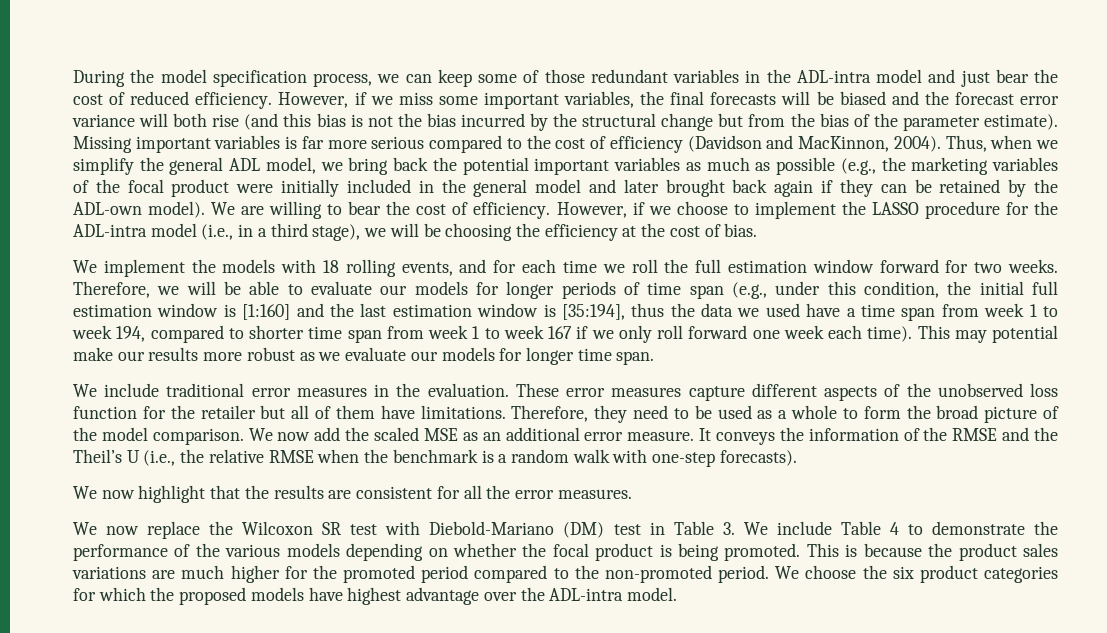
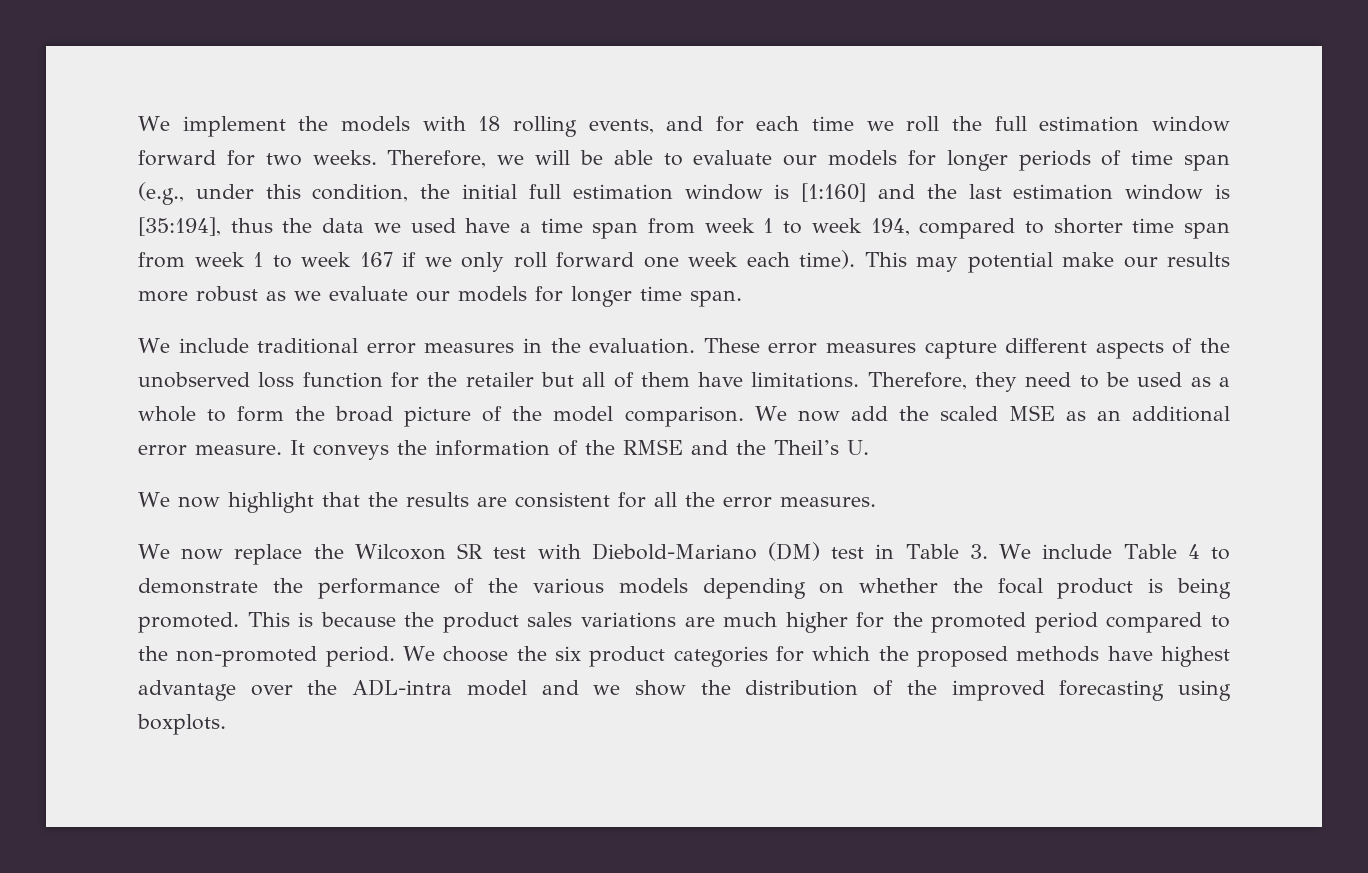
[73,69,1058,87] [73,91,1060,109] [72,113,1058,131] [73,135,1058,153] [73,157,1058,175] [73,179,1059,197] [73,201,1058,219] [73,223,758,241] During the model specification process, we can keep some of those redundant variables in the ADL-intra model and just bear the cost of reduced efficiency. However, if we miss some important variables, the final forecasts will be biased and the forecast error variance will both rise (and this bias is not the bias incurred by the structural change but from the bias of the parameter estimate). Missing important variables is far more serious compared to the cost of efficiency (Davidson and MacKinnon, 2004). Thus, when we simplify the general ADL model, we bring back the potential important variables as much as possible (e.g., the marketing variables of the focal product were initially included in the general model and later brought back again if they can be retained by the ADL-own model). We are willing to bear the cost of efficiency. However, if we choose to implement the LASSO procedure for the ADL-intra model (i.e., in a third stage), we will be choosing the efficiency at the cost of bias. // -> (138, 123) none
[126,449,797,467] U (i.e., the relative RMSE when the benchmark is a random walk with one-step forecasts). -> [847,440,869,455] U.
[250,587,304,601] models -> [1016,646,1100,662] methods
[626,587,677,601] model. -> [466,680,1231,701] [137,714,226,735] model and we show the distribution of the improved forecasting using boxplots.

